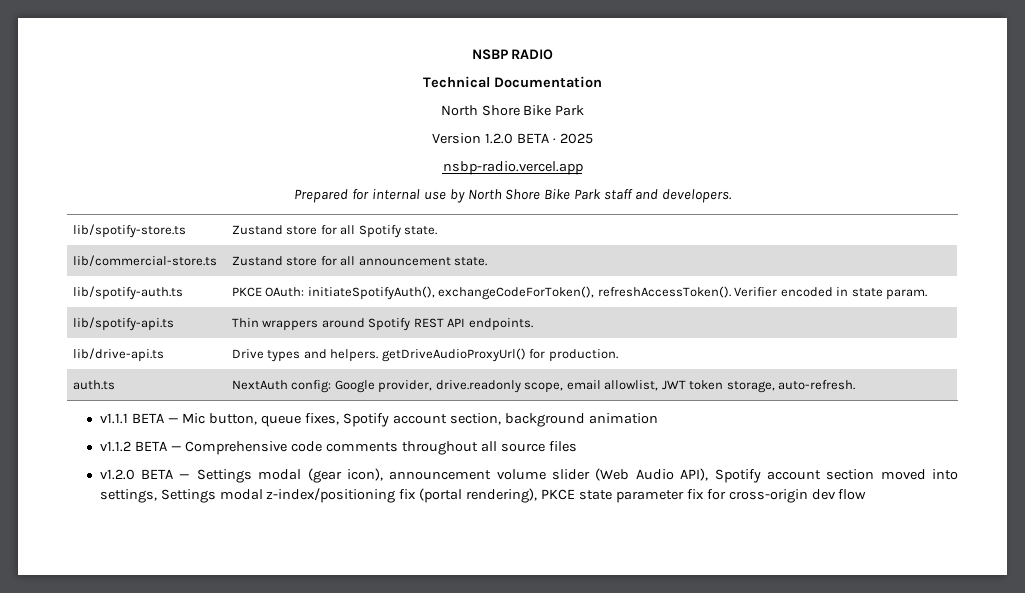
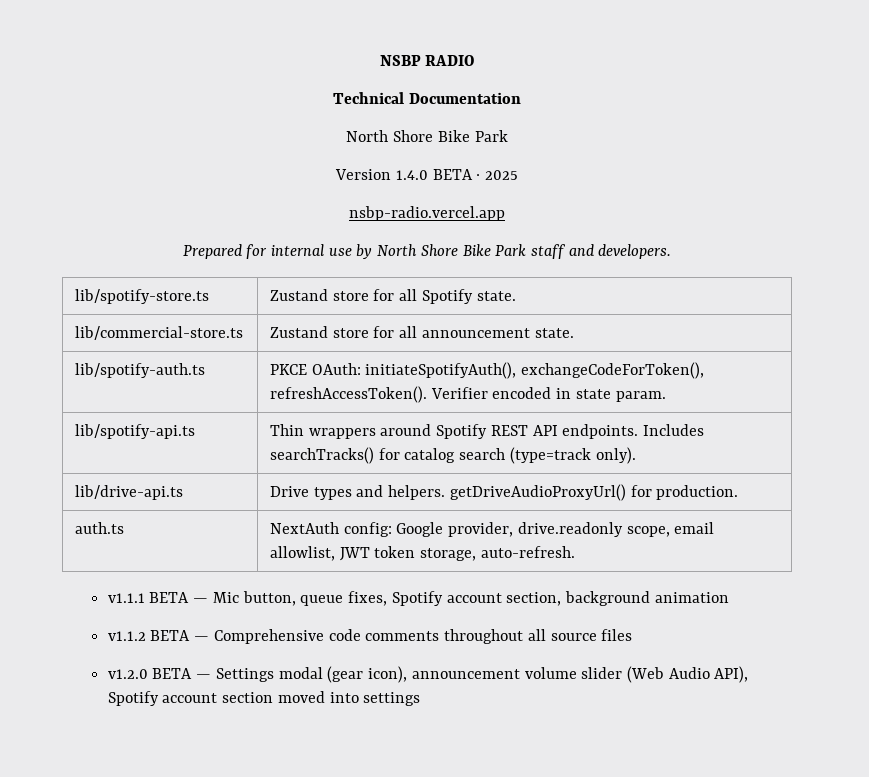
[485,133,514,144] 1.2.0 -> [395,170,428,180] 1.4.0
(533, 324) none -> [643,424,705,436] [270,447,636,464] Includes searchTracks() for catalog search (type=track only).
[99,488,867,503] settings, Settings modal z-index/positioning fix (portal rendering), PKCE state parameter fix for cross-origin dev flow -> [363,692,421,706] settings

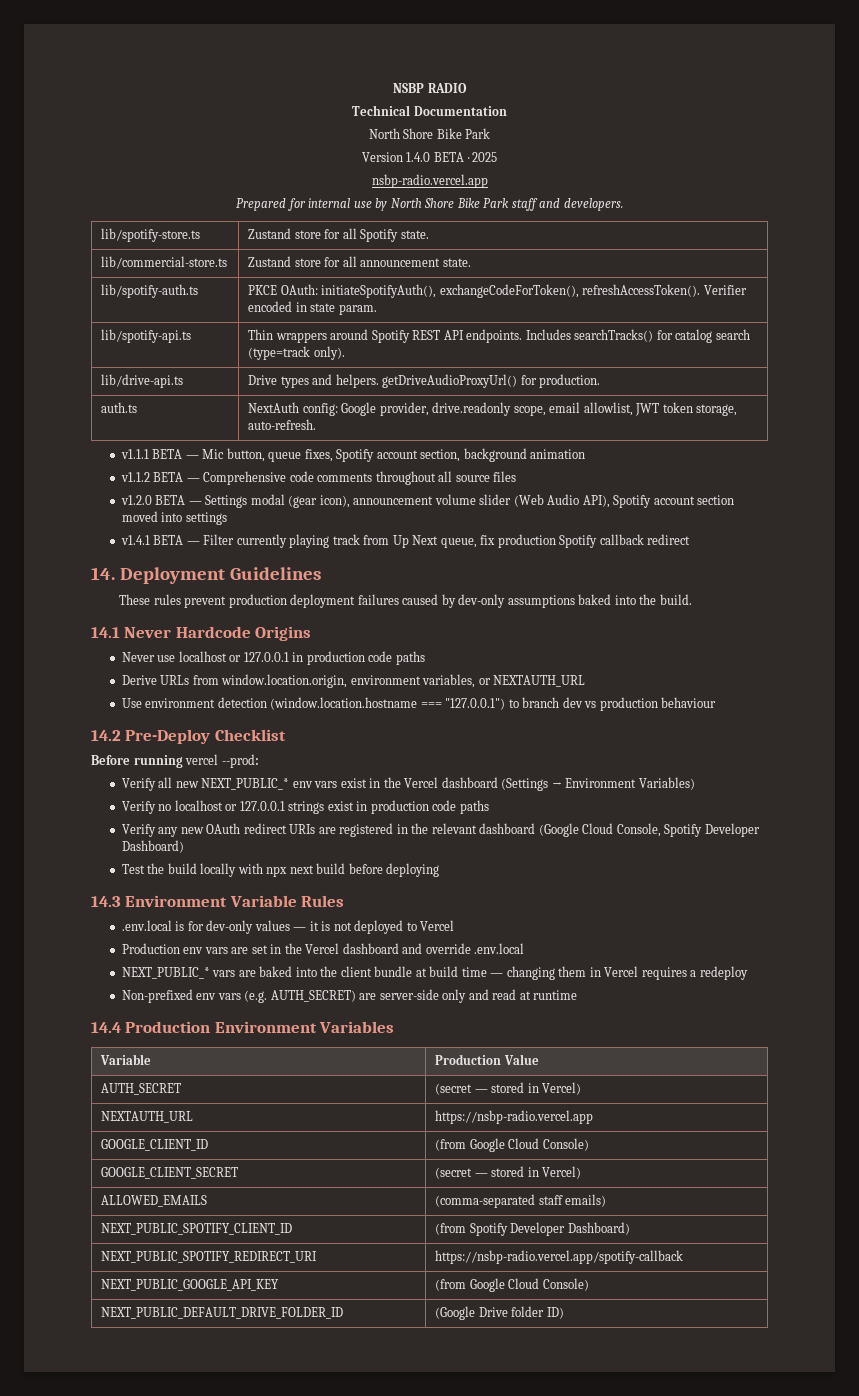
(421, 699) none -> [120,534,691,548] [91,567,321,584] [119,594,692,608] [91,626,312,641] [121,651,425,665] [121,674,586,688] [121,697,717,711] [91,729,286,744] [91,754,259,768] [121,777,695,791] [121,800,489,814] [121,823,760,837] [121,840,184,853] [121,863,440,877] [91,895,345,907] [121,920,455,934] [121,943,525,954] [121,966,748,980] [121,989,578,1003] [91,1021,395,1033] [100,1054,152,1065] [435,1054,539,1065] [101,1083,182,1095] [435,1082,582,1095] [101,1111,194,1123] [435,1110,594,1124] [101,1139,209,1151] [435,1138,589,1152] [101,1167,239,1179] [435,1166,582,1179] [101,1195,208,1207] [435,1194,607,1208] [101,1223,293,1235] [435,1222,630,1236] [101,1251,318,1263] [435,1250,684,1264] [101,1279,280,1291] [435,1278,589,1292] [101,1307,344,1319] [435,1306,564,1320] // v1.4.1 BETA — Filter currently playing track from Up Next queue, fix production Spotify callback redirect // 14. Deployment Guidelines // These rules prevent production deployment failures caused by dev-only assumptions baked into the build. // 14.1 Never Hardcode Origins // Never use localhost or 127.0.0.1 in production code paths // Derive URLs from window.location.origin, environment variables, or NEXTAUTH_URL // Use environment detection (window.location.hostname === "127.0.0.1") to branch dev vs production behaviour // 14.2 Pre-Deploy Checklist // Before running vercel --prod: // Verify all new NEXT_PUBLIC_* env vars exist in the Vercel dashboard (Settings → Environment Variables) // Verify no localhost or 127.0.0.1 strings exist in production code paths // Verify any new OAuth redirect URIs are registered in the relevant dashboard (Google Cloud Console, Spotify Developer Dashboard) // Test the build locally with npx next build before deploying // 14.3 Environment Variable Rules // .env.local is for dev-only values — it is not deployed to Vercel // Production env vars are set in the Vercel dashboard and override .env.local // NEXT_PUBLIC_* vars are baked into the client bundle at build time — changing them in Vercel requires a redeploy // Non-prefixed env vars (e.g. AUTH_SECRET) are server-side only and read at runtime // 14.4 Production Environment Variables // Variable | Production Value // AUTH_SECRET | (secret — stored in Vercel) // NEXTAUTH_URL | https://nsbp-radio.vercel.app // GOOGLE_CLIENT_ID | (from Google Cloud Console) // GOOGLE_CLIENT_SECRET | (secret — stored in Vercel) // ALLOWED_EMAILS | (comma-separated staff emails) // NEXT_PUBLIC_SPOTIFY_CLIENT_ID | (from Spotify Developer Dashboard) // NEXT_PUBLIC_SPOTIFY_REDIRECT_URI | https://nsbp-radio.vercel.app/spotify-callback // NEXT_PUBLIC_GOOGLE_API_KEY | (from Google Cloud Console) // NEXT_PUBLIC_DEFAULT_DRIVE_FOLDER_ID | (Google Drive folder ID)

